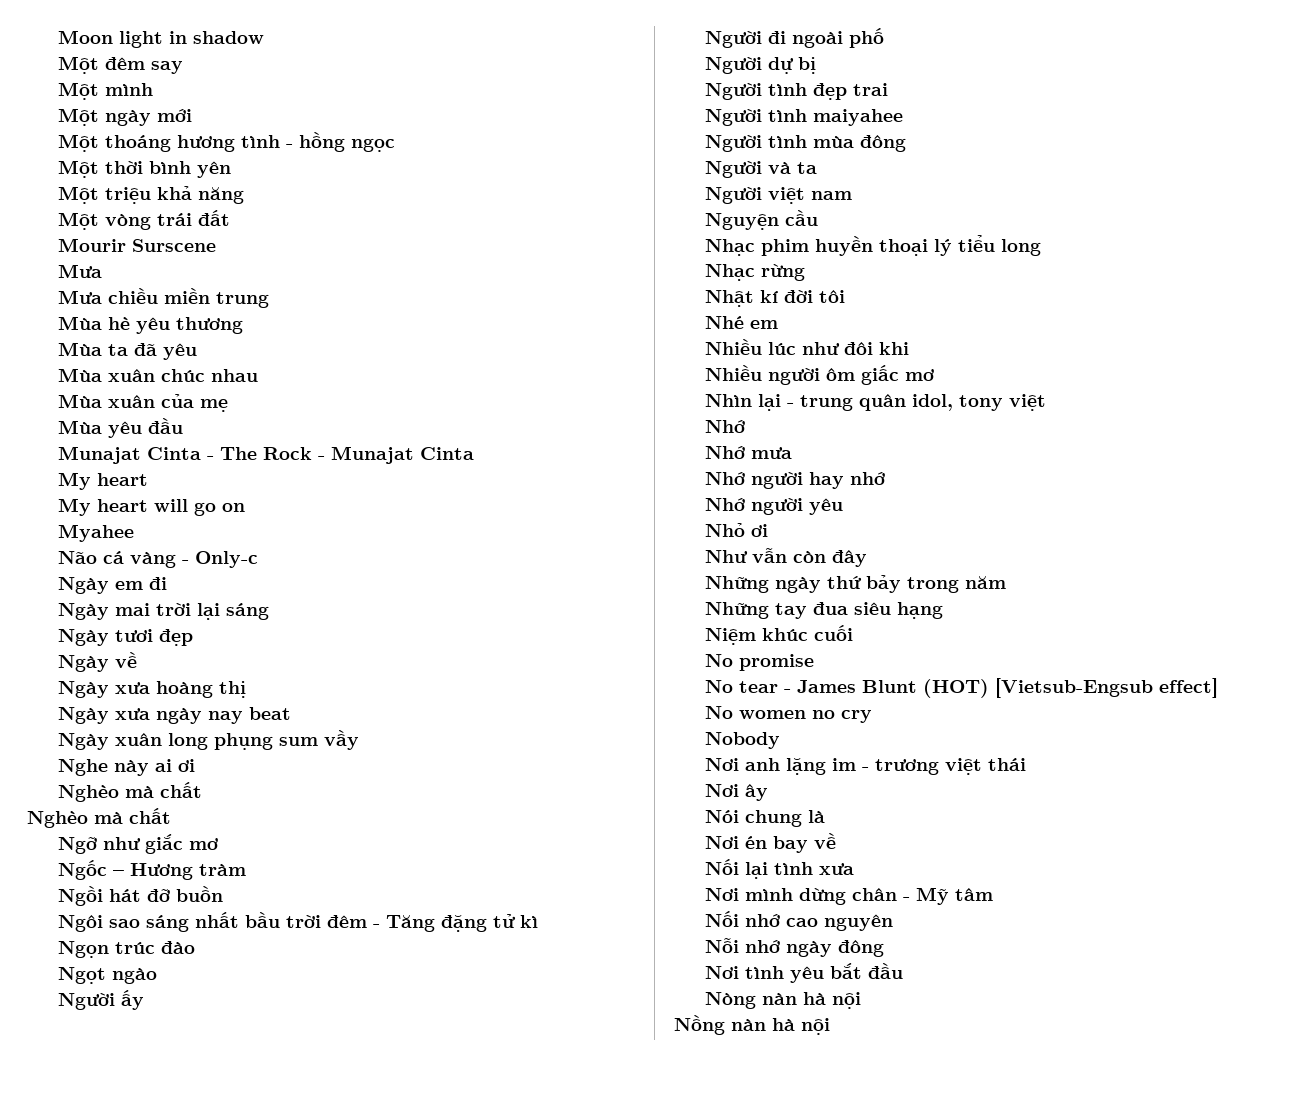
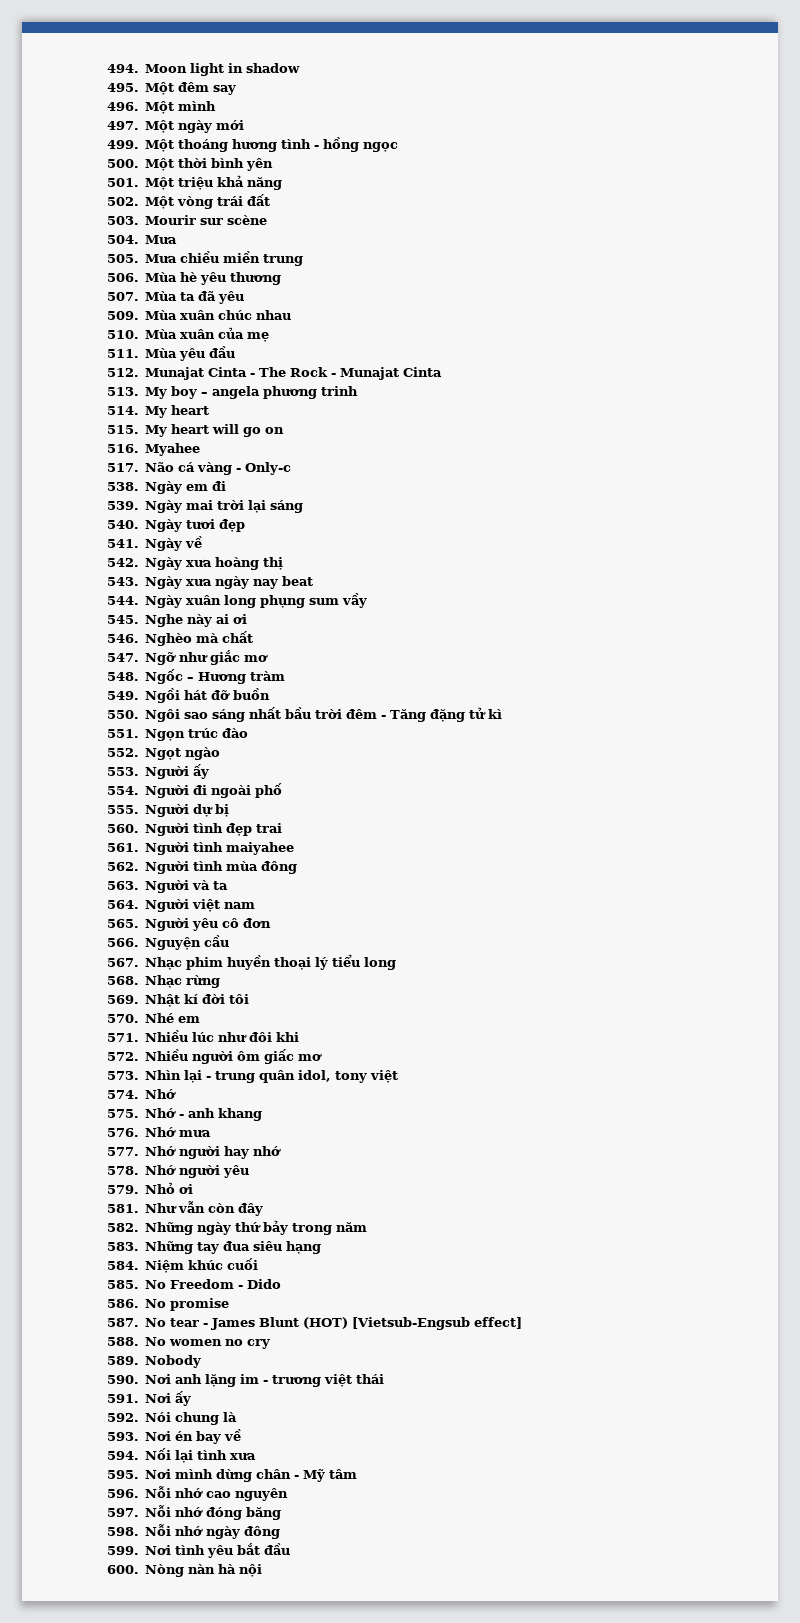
(58, 37) none -> [106,64,139,73] 494.
(265, 37) none -> [106,83,139,92] 495.
(184, 67) none -> [106,102,139,111] 496.
(154, 89) none -> [106,121,139,130] 497.
(193, 115) none -> [106,140,139,149] 499.
(396, 145) none -> [106,159,139,168] 500.
(232, 169) none -> [106,178,139,187] 501.
(245, 195) none -> [106,197,139,206] 502.
[58,238,217,252] Mourir Surscene // -> [106,215,268,225] [106,235,139,244] 503. Mourir sur scène // 504.
(103, 271) none -> [106,254,139,263] 505.
(270, 300) none -> [106,273,139,282] 506.
(244, 325) none -> [106,292,139,301] 507.
(198, 351) none -> [106,311,139,320] 509.
(259, 375) none -> [106,330,139,339] 510.
(229, 405) none -> [106,349,139,358] 511.
(184, 426) none -> [106,368,139,377] 512.
(475, 453) none -> [106,386,359,399] [106,406,139,415] 513. My boy – angela phương trinh // 514.
(149, 479) none -> [106,425,139,434] 515.
(246, 507) none -> [106,444,139,453] 516.
(135, 533) none -> [106,463,139,472] 517.
(259, 559) none -> [106,482,139,491] 538.
(168, 583) none -> [106,501,139,510] 539.
(270, 611) none -> [106,520,139,529] 540.
(194, 637) none -> [106,539,139,548] 541.
(138, 660) none -> [106,558,139,567] 542.
(247, 689) none -> [106,577,139,586] 543.
(292, 713) none -> [106,596,139,605] 544.
(360, 740) none -> [106,615,139,624] 545.
[58,782,203,802] [27,808,171,828] Nghèo mà chất // Nghèo mà chất // -> [106,631,254,646] [106,653,139,662] 546. Nghèo mà chất // 547.
(219, 844) none -> [106,672,139,681] 548.
(247, 869) none -> [106,691,139,700] 549.
(224, 894) none -> [106,710,139,719] 550.
(539, 921) none -> [106,729,139,738] 551.
(196, 947) none -> [106,748,139,757] 552.
(158, 975) none -> [106,767,139,776] 553.
(145, 1000) none -> [106,786,139,795] 554.
(885, 38) none -> [106,805,139,814] 555.
(817, 65) none -> [106,824,139,833] 560.
(889, 89) none -> [106,843,139,852] 561.
(904, 117) none -> [106,862,139,871] 562.
(907, 143) none -> [106,881,139,890] 563.
(818, 168) none -> [106,900,139,909] 564.
(853, 195) none -> [106,918,272,931] [106,938,139,947] 565. Người yêu cô đơn // 566.
(819, 218) none -> [106,958,139,967] 567.
(1042, 247) none -> [106,976,139,985] 568.
(806, 272) none -> [106,995,139,1004] 569.
(846, 296) none -> [106,1014,139,1023] 570.
(779, 324) none -> [106,1033,139,1042] 571.
(910, 348) none -> [106,1052,139,1061] 572.
(935, 375) none -> [106,1071,139,1080] 573.
(1047, 402) none -> [106,1090,139,1099] 574.
(746, 426) none -> [106,1108,263,1121] [106,1128,139,1137] 575. Nhớ - anh khang // 576.
(793, 453) none -> [106,1147,139,1156] 577.
(886, 478) none -> [106,1166,139,1175] 578.
(844, 506) none -> [106,1185,139,1194] 579.
(769, 530) none -> [106,1204,139,1213] 581.
(868, 558) none -> [106,1223,139,1232] 582.
(1007, 582) none -> [106,1242,139,1251] 583.
(944, 610) none -> [106,1261,139,1270] 584.
(854, 633) none -> [106,1279,282,1289] [106,1299,139,1308] 585. No Freedom - Dido // 586.
(815, 662) none -> [106,1318,139,1327] 587.
(1219, 688) none -> [106,1337,139,1346] 588.
(873, 716) none -> [106,1356,139,1365] 589.
(781, 740) none -> [106,1375,139,1384] 590.
[705,784,769,801] Nơi ây // -> [106,1391,192,1406] [106,1413,139,1422] 591. Nơi ấy // 592.
(826, 816) none -> [106,1432,139,1441] 593.
(837, 841) none -> [106,1451,139,1460] 594.
(855, 869) none -> [106,1470,139,1479] 595.
[705,911,740,927] Nối -> [106,1486,172,1498] 596. Nỗi
(894, 922) none -> [106,1505,282,1520] [106,1527,139,1536] 597. Nỗi nhớ đóng băng // 598.
(885, 948) none -> [106,1546,139,1555] 599.
(904, 971) none -> [106,1565,139,1574] 600.
[674,1015,830,1035] // Nồng nàn hà nội -> (263, 1570) none

